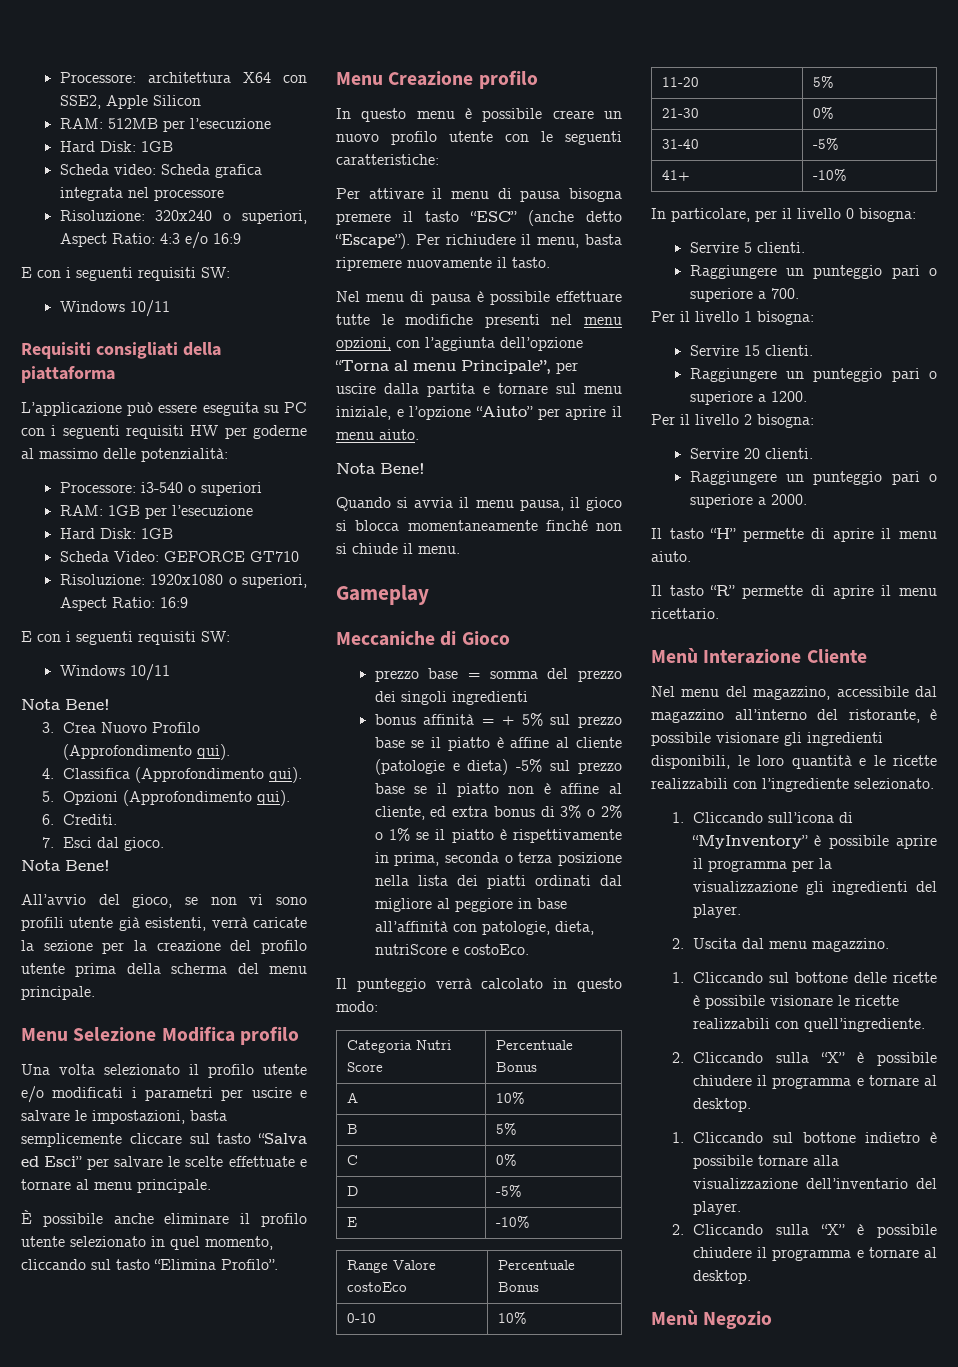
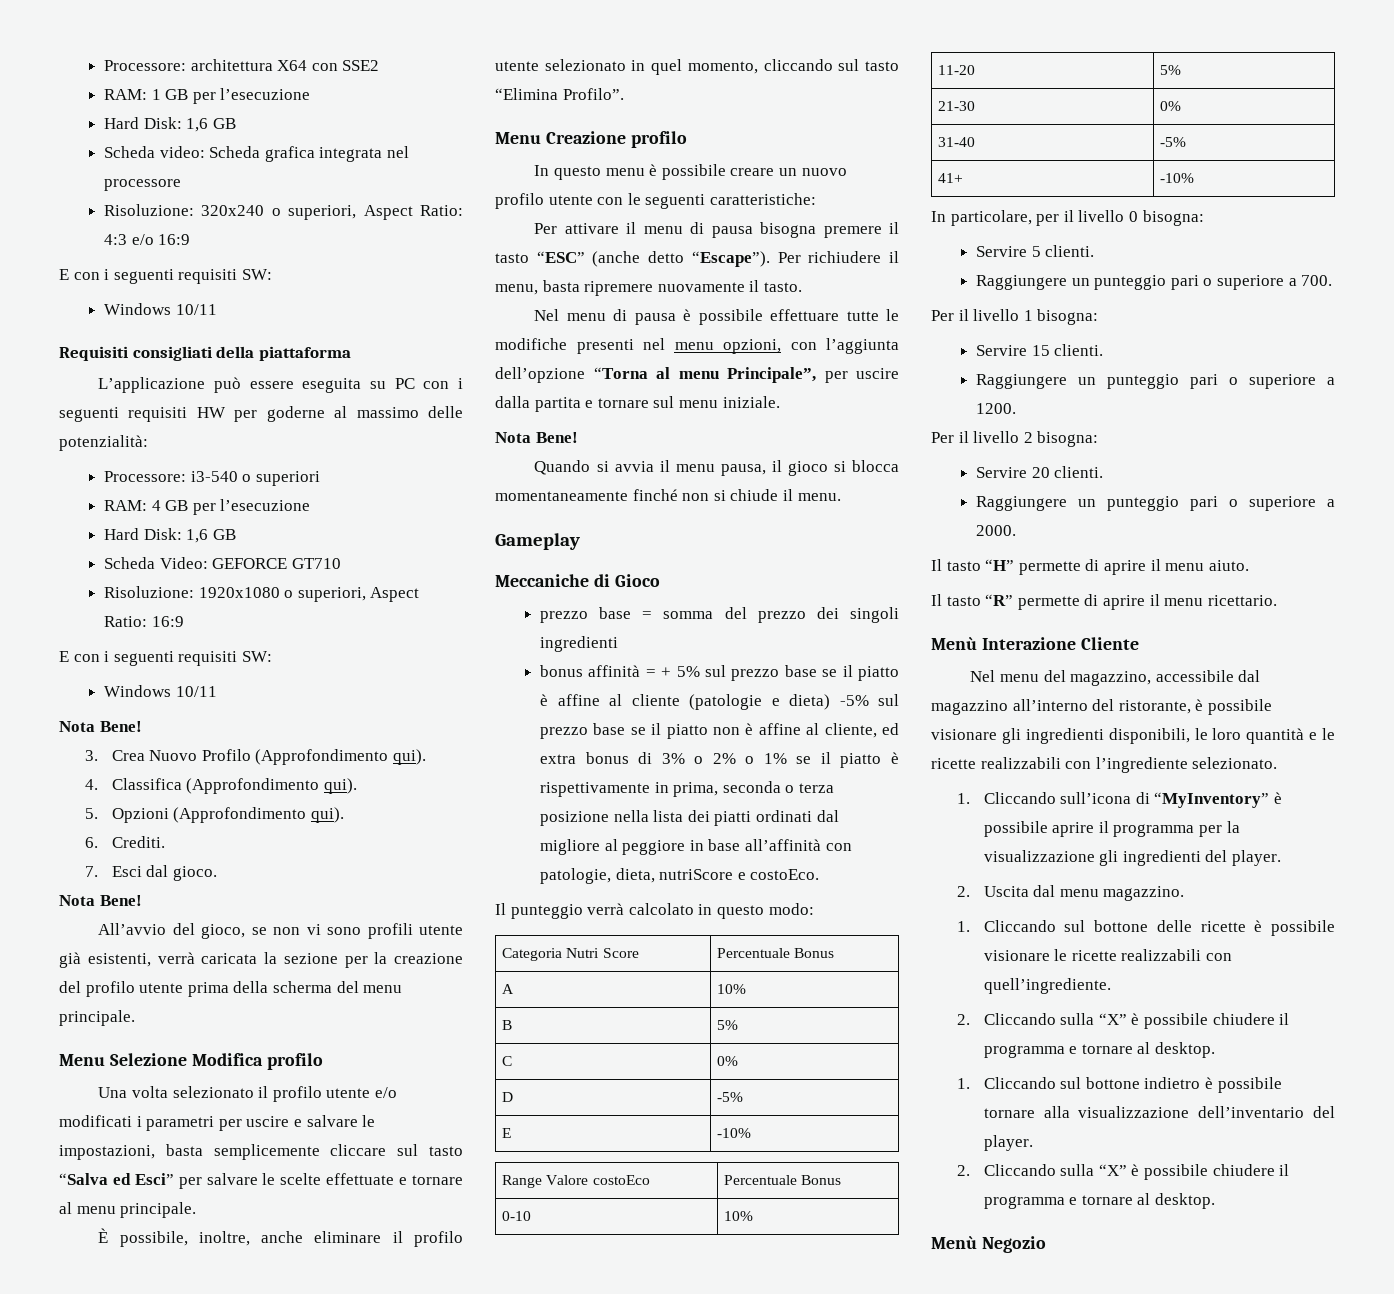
[59,95,201,109] [59,118,271,132] [59,141,173,152] SSE2, Apple Silicon // RAM: 512MB per l’esecuzione // Hard Disk: 1GB -> [342,60,380,71] [104,88,311,104] [104,117,236,132] SSE2 // RAM: 1 GB per l’esecuzione // Hard Disk: 1,6 GB
[107,505,253,519] [59,528,173,539] 1GB per l’esecuzione // Hard Disk: 1GB -> [151,499,311,515] [104,528,236,543] 4 GB per l’esecuzione // Hard Disk: 1,6 GB
[253,917,307,928] caricate -> [201,953,258,964] caricata
[42,1213,103,1227] possibile -> [119,1231,250,1247] possibile, inoltre,
[336,406,622,420] [336,429,419,440] iniziale, e l’opzione “Aiuto” per aprire il menu aiuto. -> [722,396,780,408] iniziale.

